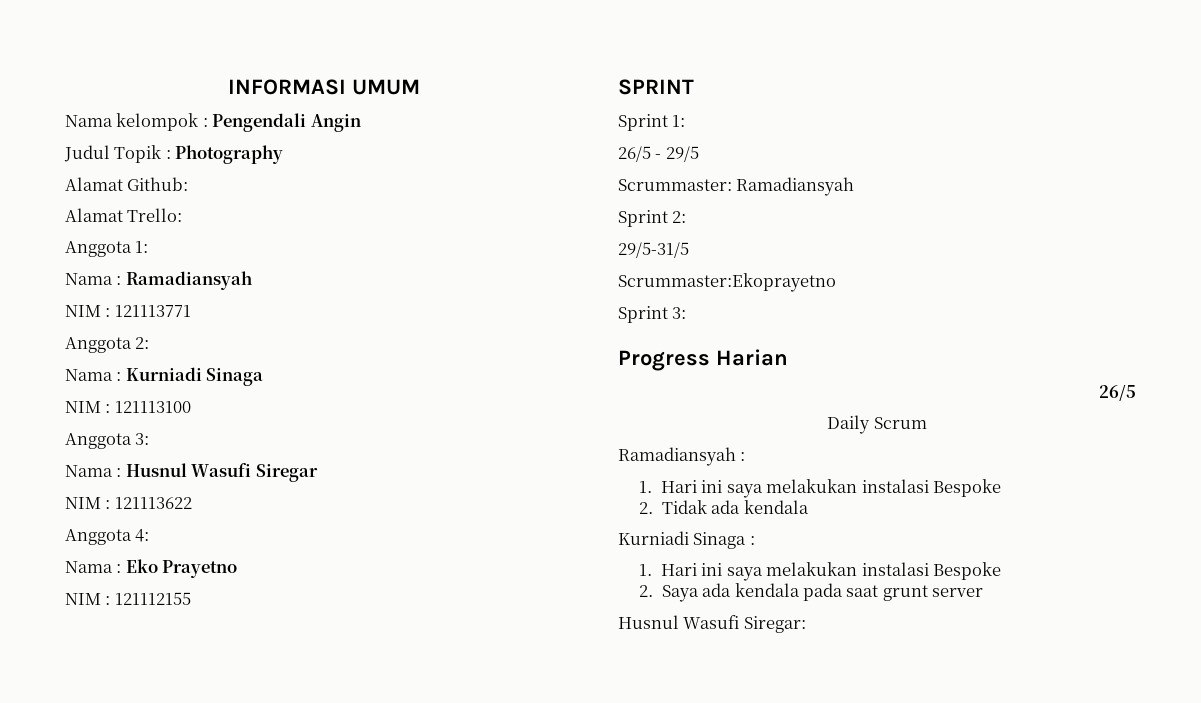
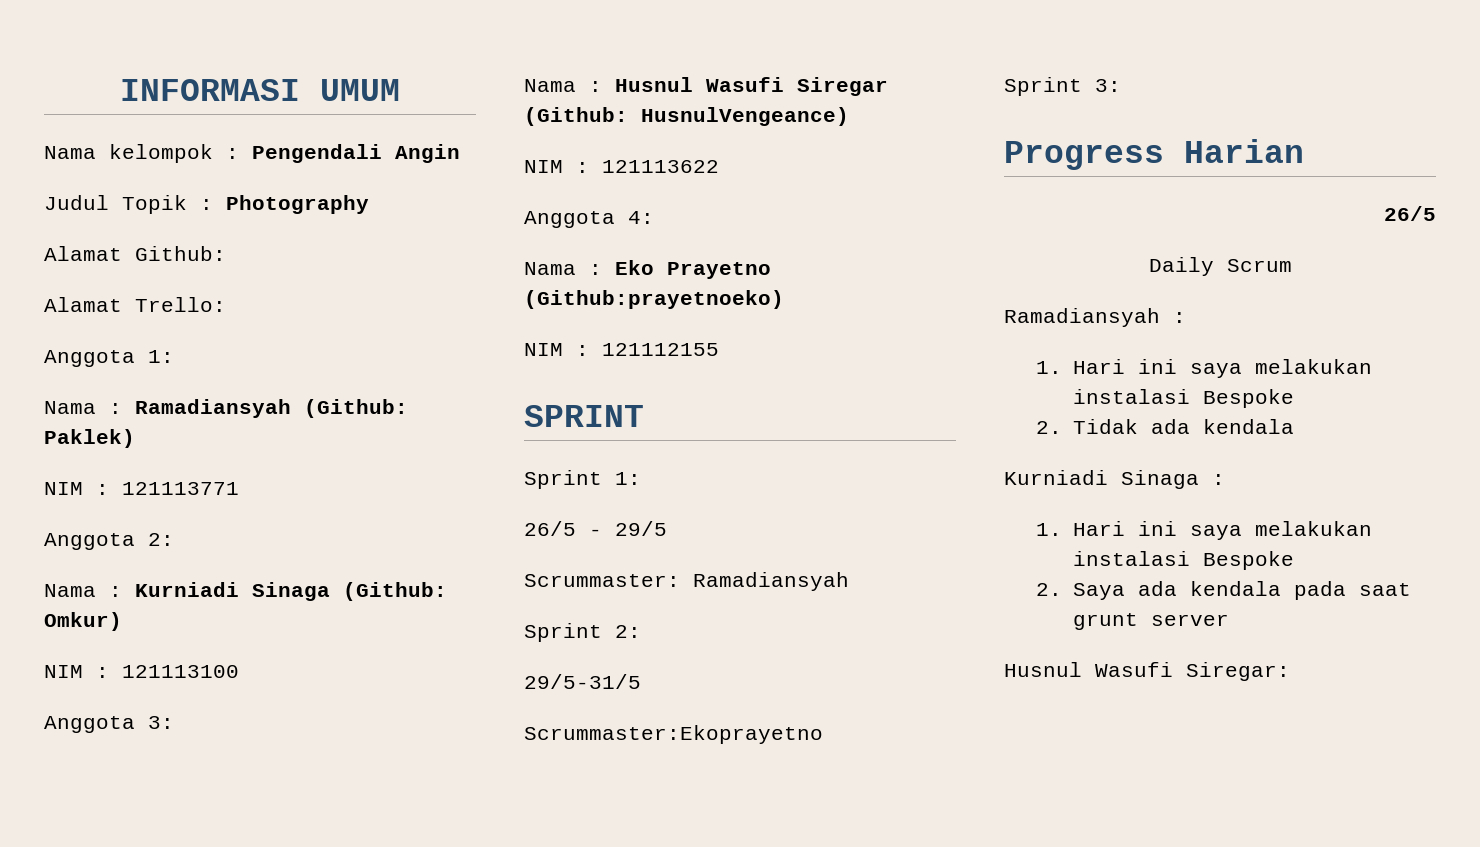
(252, 280) none -> [304,399,408,418] [44,429,135,448] (Github: Paklek)
(264, 377) none -> [343,582,447,601] [44,612,122,631] (Github: Omkur)
(318, 473) none -> [524,107,849,126] (Github: HusnulVengeance)
(238, 569) none -> [524,290,784,309] (Github:prayetnoeko)

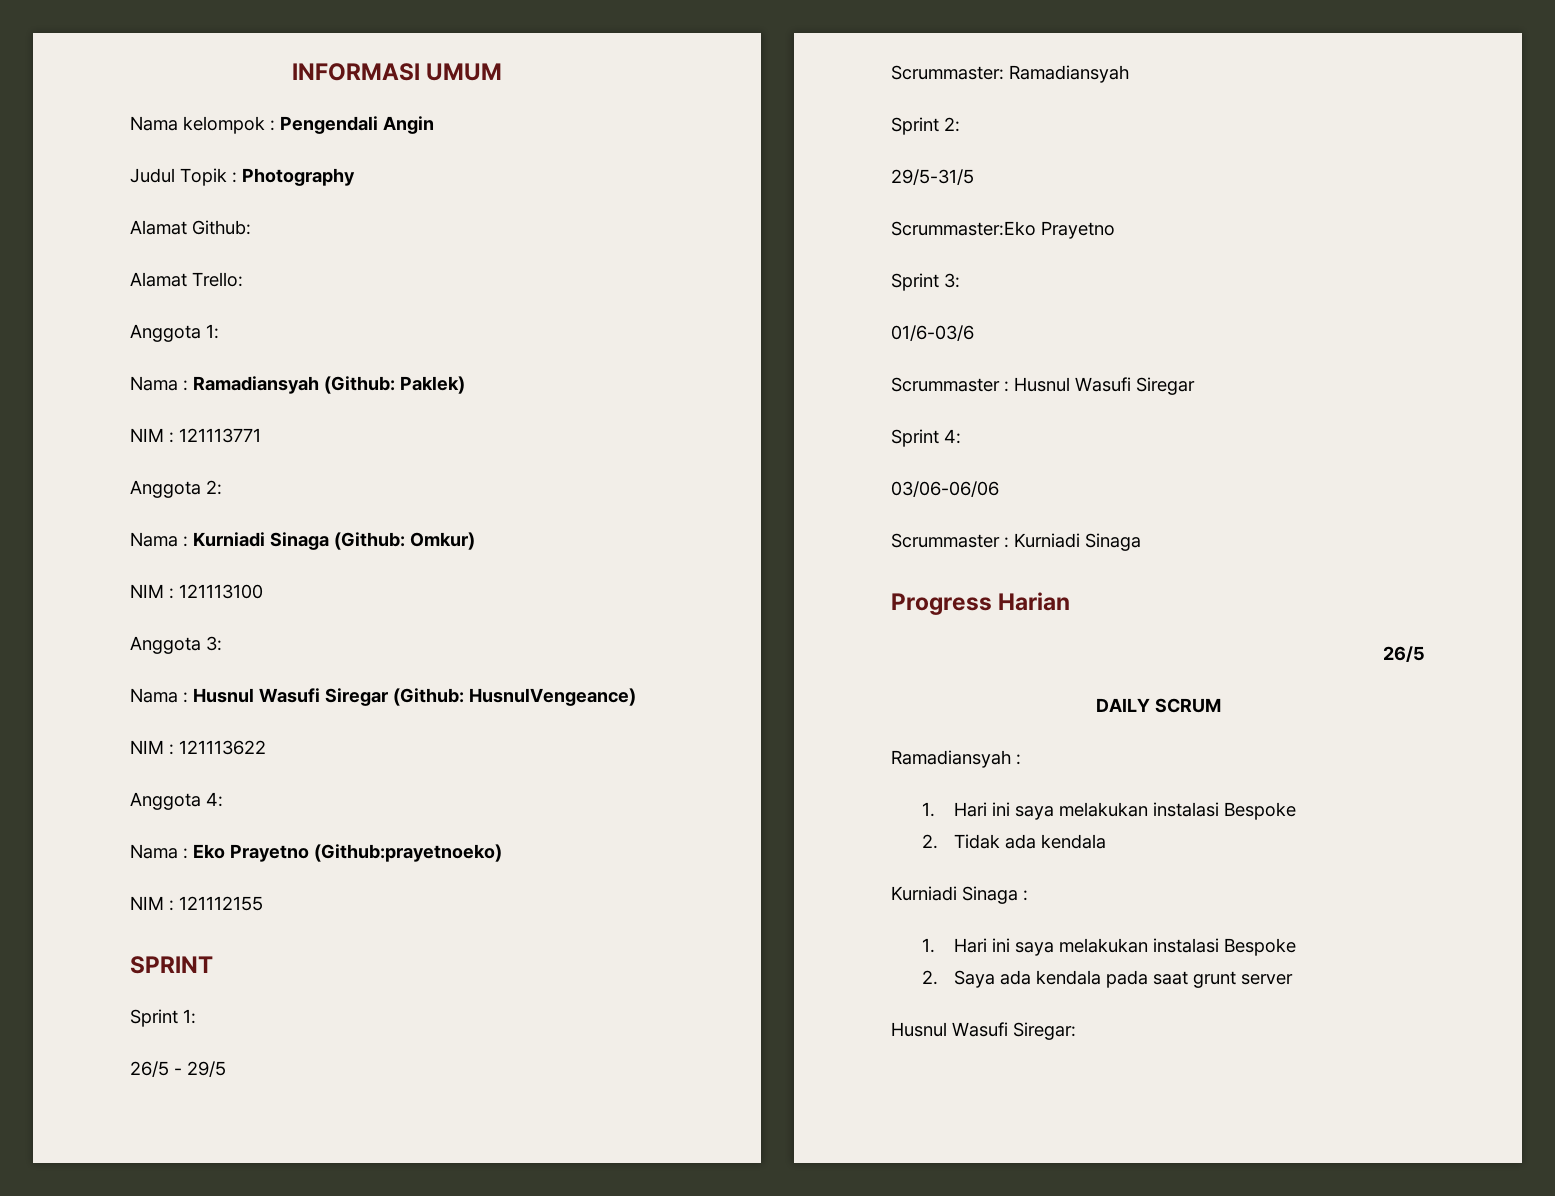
[524,725,823,744] Scrummaster:Ekoprayetno -> [891,221,1115,239] Scrummaster:Eko Prayetno
(1121, 85) none -> [891,325,974,341] [891,377,1195,395] [891,429,961,447] [891,481,999,497] [891,533,1141,551] // 01/6-03/6 // Scrummaster : Husnul Wasufi Siregar // Sprint 4: // 03/06-06/06 // Scrummaster : Kurniadi Sinaga
[1148,257,1292,276] Daily Scrum -> [1095,698,1221,713] DAILY SCRUM

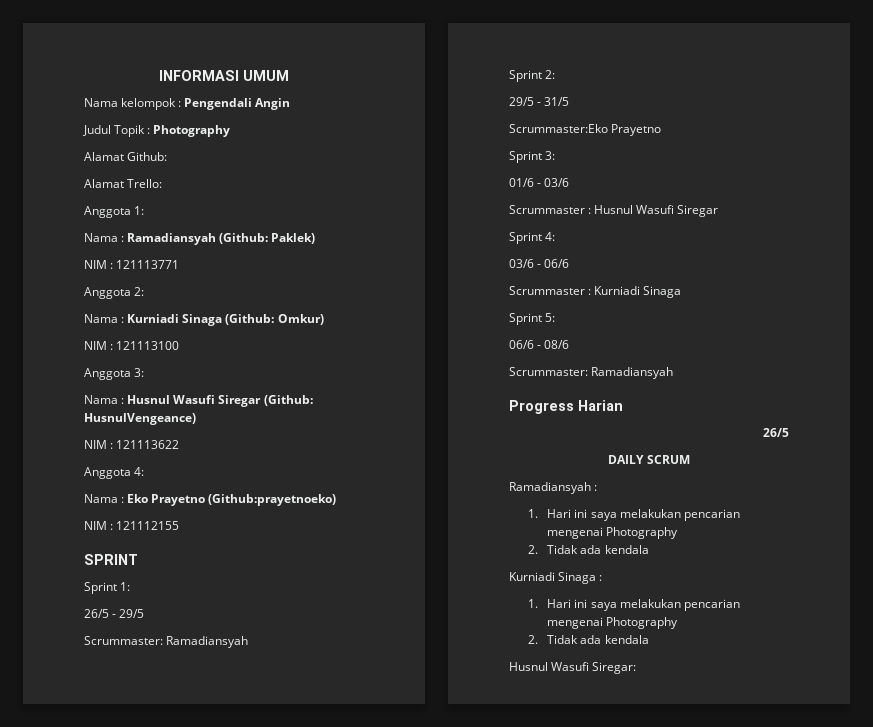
[891,169,974,185] 29/5-31/5 -> [509,97,570,106] 29/5 - 31/5
[891,325,974,341] 01/6-03/6 -> [509,178,570,187] 01/6 - 03/6
[891,481,999,497] 03/06-06/06 -> [509,259,570,268] 03/6 - 06/6
(1141, 542) none -> [509,313,556,325] [509,340,570,349] [509,367,674,379] // Sprint 5: // 06/6 - 08/6 // Scrummaster: Ramadiansyah
[1152,802,1296,820] instalasi Bespoke -> [683,509,740,521] [547,527,679,539] pencarian mengenai Photography
[1152,938,1296,956] [922,970,1293,988] instalasi Bespoke // 2. Saya ada kendala pada saat grunt server -> [683,599,740,611] [547,617,679,629] [528,635,649,644] pencarian mengenai Photography // 2. Tidak ada kendala

